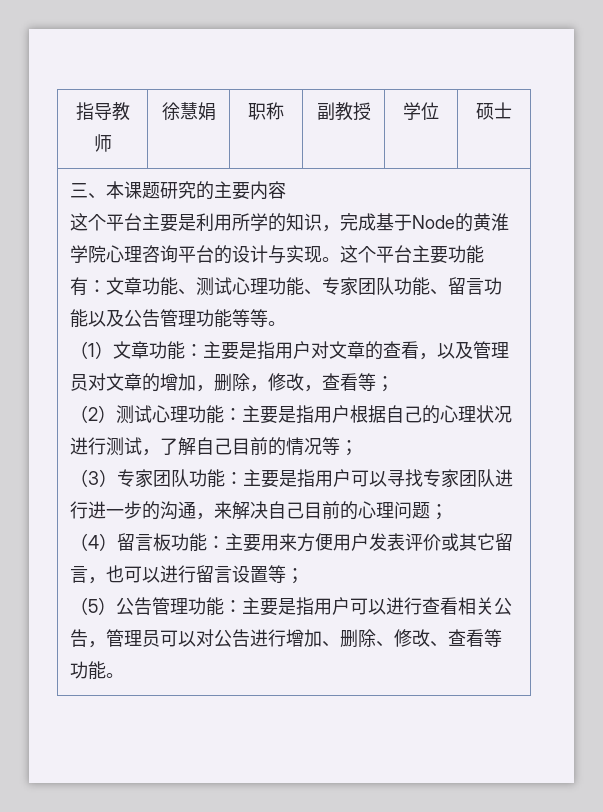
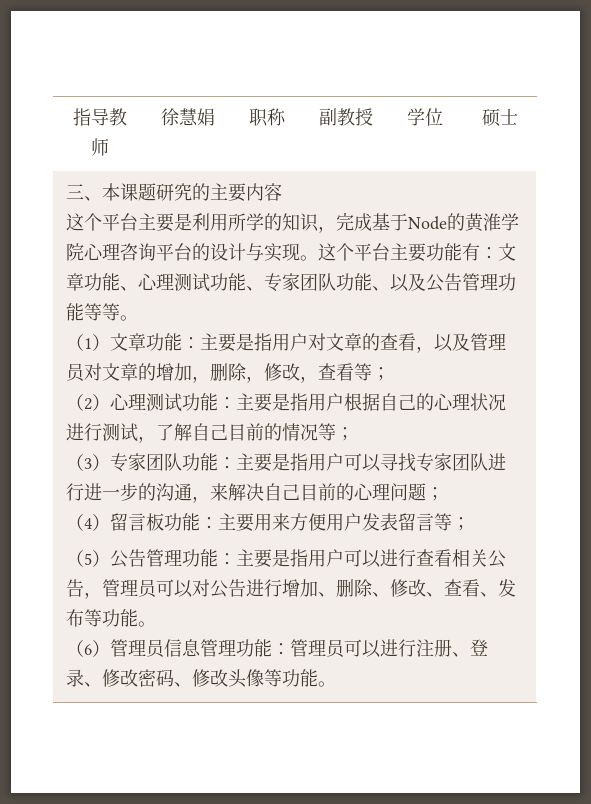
[195,277,268,296] 测试心理 -> [138,273,211,292] 心理测试
[447,277,502,295] [69,309,88,328] 留言功能 -> (391, 288) none
[115,405,188,424] 测试心理 -> [110,393,183,412] 心理测试
[404,533,513,551] [69,565,268,584] 评价或其它留言，也可以进行留言设置 -> [398,513,435,531] 留言
[483,629,502,647] [69,661,124,680] 等功能。 -> [480,579,517,597] [66,609,157,627] [66,639,489,658] [66,669,337,688] 、发布等功能。 // （6）管理员信息管理功能：管理员可以进行注册、登录、修改密码、修改头像等功能。

